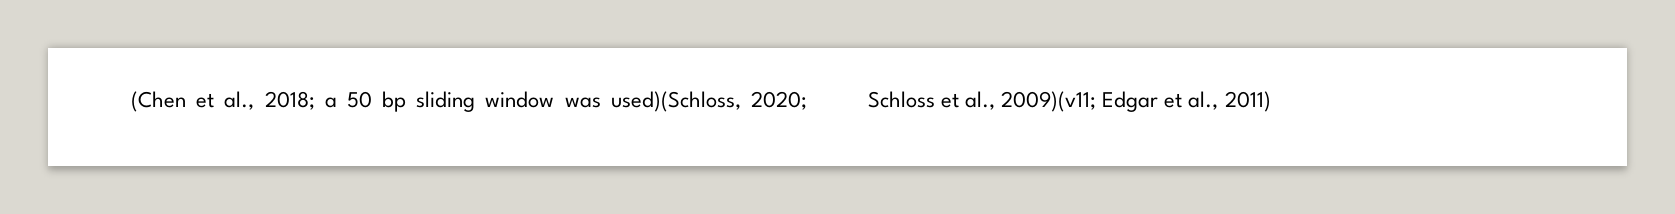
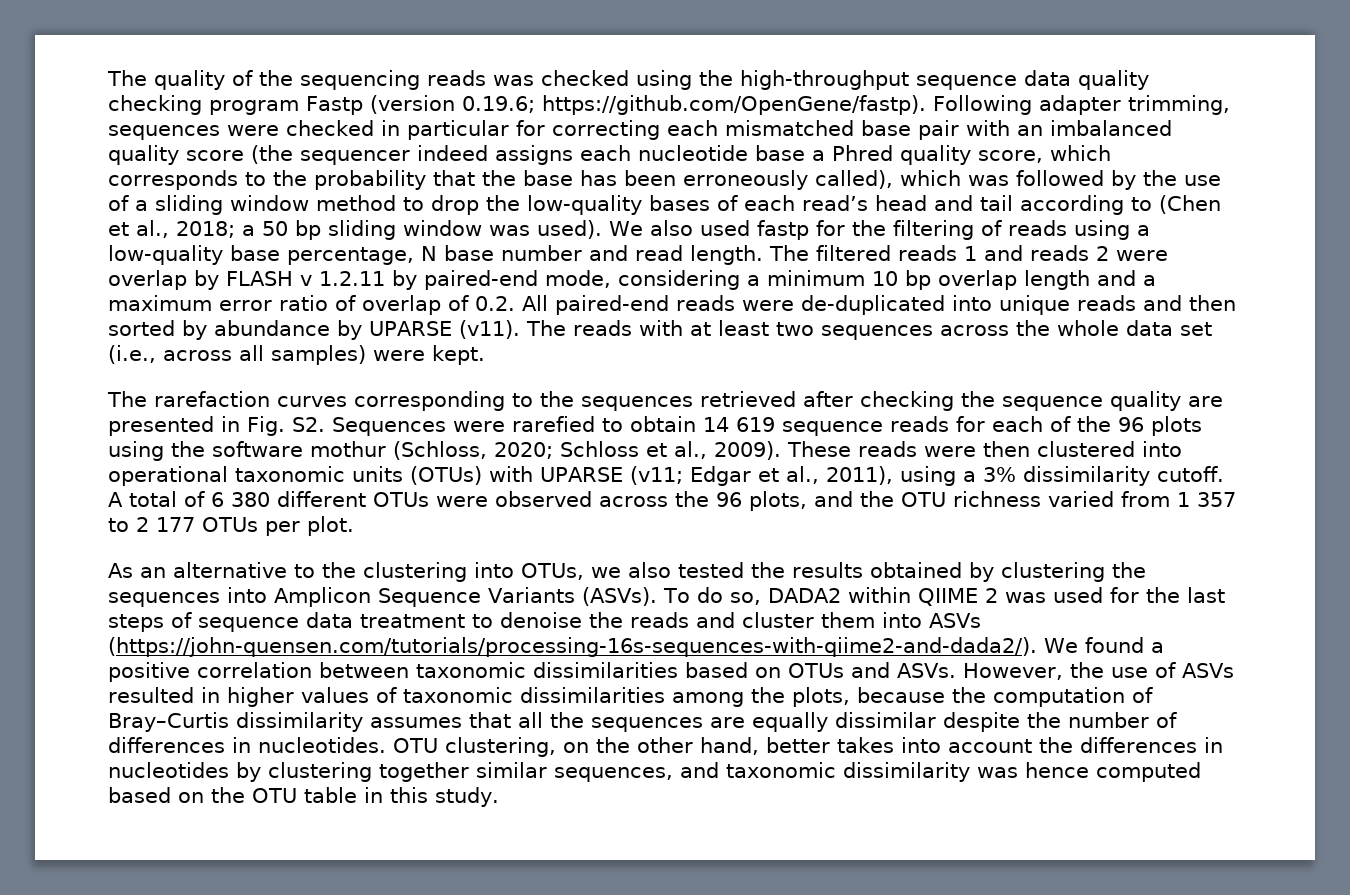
(131, 101) none -> [107,70,1149,90] [108,95,1230,115] [108,120,1172,140] [108,145,1111,165] [108,170,1221,190] [108,195,1152,215] The quality of the sequencing reads was checked using the high-throughput sequence data quality checking program Fastp (version 0.19.6; https://github.com/OpenGene/fastp). Following adapter trimming, sequences were checked in particular for correcting each mismatched base pair with an imbalanced quality score (the sequencer indeed assigns each nucleotide base a Phred quality score, which corresponds to the probability that the base has been erroneously called), which was followed by the use of a sliding window method to drop the low-quality bases of each read’s head and tail according to
[610,91,1271,112] used)(Schloss, 2020; Schloss et al., 2009)(v11; Edgar et al., 2011) -> [537,220,1150,240] [108,245,1168,265] [108,270,1156,290] [108,295,1236,315] [108,320,1212,340] [108,345,485,365] [107,391,1223,411] [108,416,1202,436] [108,441,1182,461] [108,466,1224,486] [108,491,1236,511] [108,516,354,536] [108,562,1146,582] [108,587,1225,607] [108,612,981,632] [108,637,1164,657] [108,662,1234,682] [108,687,1153,707] [108,712,1177,732] [108,737,1223,757] [108,762,1201,782] [108,787,499,807] used). We also used fastp for the filtering of reads using a low-quality base percentage, N base number and read length. The filtered reads 1 and reads 2 were overlap by FLASH v 1.2.11 by paired-end mode, considering a minimum 10 bp overlap length and a maximum error ratio of overlap of 0.2. All paired-end reads were de-duplicated into unique reads and then sorted by abundance by UPARSE (v11). The reads with at least two sequences across the whole data set (i.e., across all samples) were kept. // The rarefaction curves corresponding to the sequences retrieved after checking the sequence quality are presented in Fig. S2. Sequences were rarefied to obtain 14 619 sequence reads for each of the 96 plots using the software mothur (Schloss, 2020; Schloss et al., 2009). These reads were then clustered into operational taxonomic units (OTUs) with UPARSE (v11; Edgar et al., 2011), using a 3% dissimilarity cutoff. A total of 6 380 different OTUs were observed across the 96 plots, and the OTU richness varied from 1 357 to 2 177 OTUs per plot. // As an alternative to the clustering into OTUs, we also tested the results obtained by clustering the sequences into Amplicon Sequence Variants (ASVs). To do so, DADA2 within QIIME 2 was used for the last steps of sequence data treatment to denoise the reads and cluster them into ASVs (https://john-quensen.com/tutorials/processing-16s-sequences-with-qiime2-and-dada2/). We found a positive correlation between taxonomic dissimilarities based on OTUs and ASVs. However, the use of ASVs resulted in higher values of taxonomic dissimilarities among the plots, because the computation of Bray–Curtis dissimilarity assumes that all the sequences are equally dissimilar despite the number of differences in nucleotides. OTU clustering, on the other hand, better takes into account the differences in nucleotides by clustering together similar sequences, and taxonomic dissimilarity was hence computed based on the OTU table in this study.

